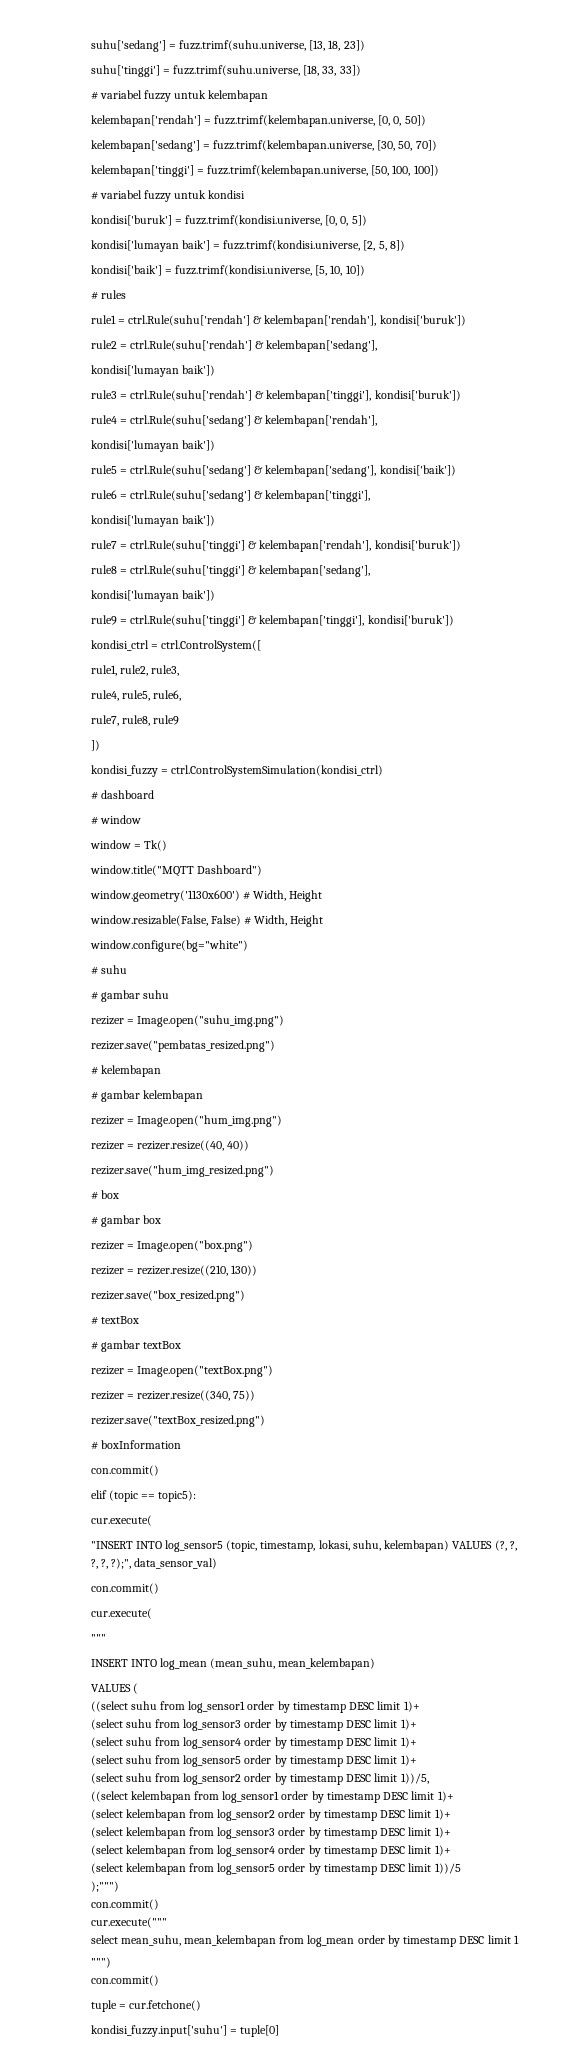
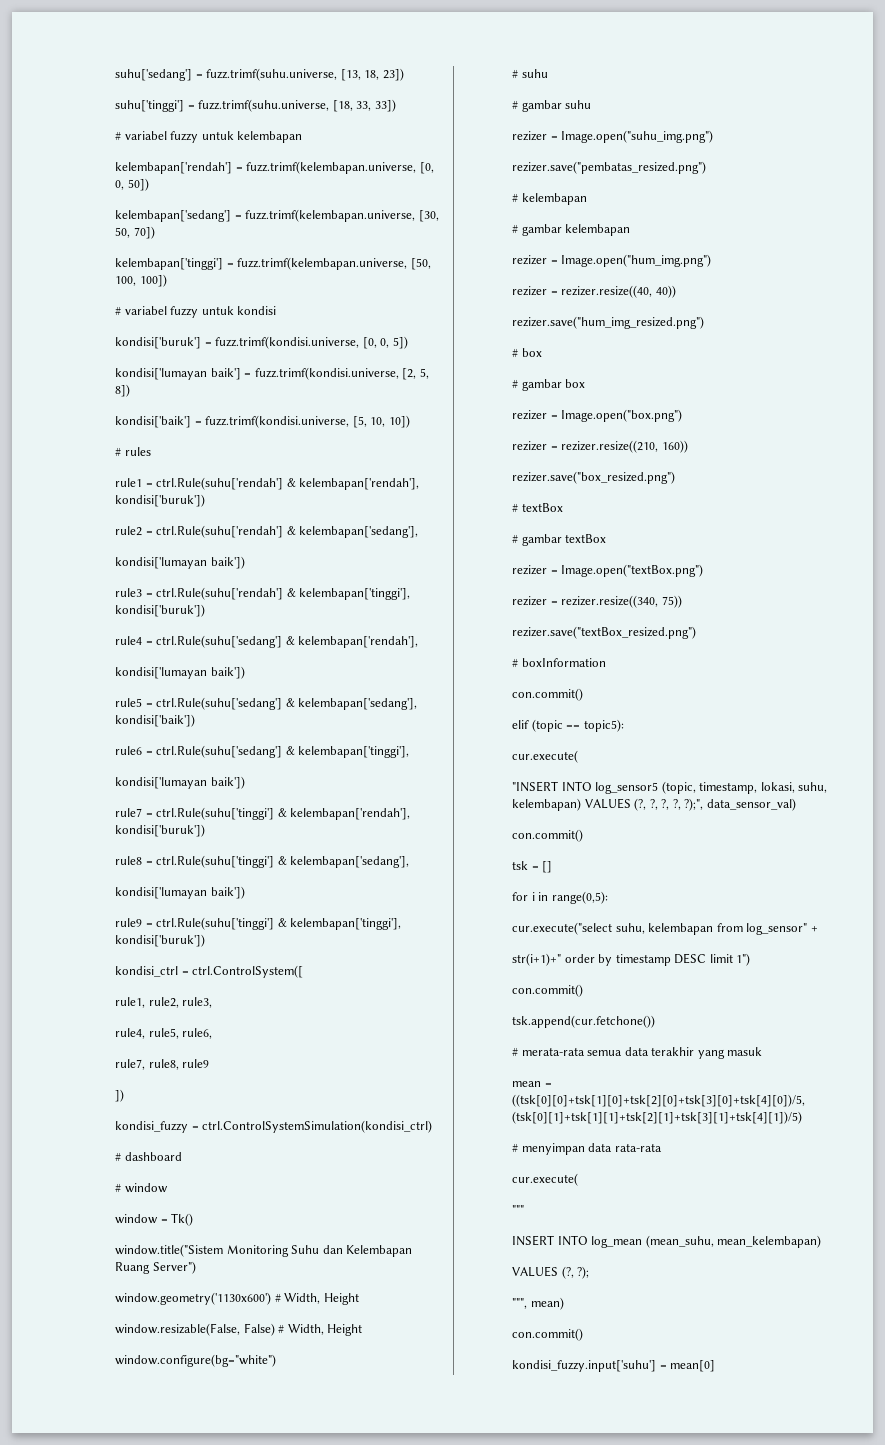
[89,865,262,877] window.title("MQTT Dashboard") -> [115,1244,413,1257] [115,1261,196,1274] window.title("Sistem Monitoring Suhu dan Kelembapan Ruang Server")
[231,1265,258,1276] 130)) -> [661,440,688,453] 160))
(159, 1588) none -> [512,861,553,873] [512,891,608,904] [512,922,818,935] [512,953,751,966] [512,984,584,997] [512,1015,656,1028] [512,1047,763,1059] [512,1081,552,1087] [512,1094,806,1107] [512,1111,803,1124] [512,1143,662,1155] // tsk = [] // for i in range(0,5): // cur.execute("select suhu, kelembapan from log_sensor" + // str(i+1)+" order by timestamp DESC limit 1") // con.commit() // tsk.append(cur.fetchone()) // # merata-rata semua data terakhir yang masuk // mean = ((tsk[0][0]+tsk[1][0]+tsk[2][0]+tsk[3][0]+tsk[4][0])/5, (tsk[0][1]+tsk[1][1]+tsk[2][1]+tsk[3][1]+tsk[4][1])/5) // # menyimpan data rata-rata
[132,1683,138,1694] [90,1701,420,1713] [90,1719,417,1731] [90,1737,417,1749] [90,1755,417,1767] [90,1773,429,1785] [90,1791,454,1803] [90,1809,451,1821] [90,1827,451,1839] [90,1845,451,1857] [90,1863,461,1875] [90,1881,119,1892] [90,1899,159,1910] [90,1917,167,1928] [90,1935,519,1947] [90,1957,111,1968] [90,1975,159,1986] [90,2000,201,2012] ( // ((select suhu from log_sensor1 order by timestamp DESC limit 1)+ // (select suhu from log_sensor3 order by timestamp DESC limit 1)+ // (select suhu from log_sensor4 order by timestamp DESC limit 1)+ // (select suhu from log_sensor5 order by timestamp DESC limit 1)+ // (select suhu from log_sensor2 order by timestamp DESC limit 1))/5, // ((select kelembapan from log_sensor1 order by timestamp DESC limit 1)+ // (select kelembapan from log_sensor2 order by timestamp DESC limit 1)+ // (select kelembapan from log_sensor3 order by timestamp DESC limit 1)+ // (select kelembapan from log_sensor4 order by timestamp DESC limit 1)+ // (select kelembapan from log_sensor5 order by timestamp DESC limit 1))/5 // );""") // con.commit() // cur.execute(""" // select mean_suhu, mean_kelembapan from log_mean order by timestamp DESC limit 1 // """) // con.commit() // tuple = cur.fetchone() -> [561,1266,590,1279] [512,1297,564,1310] [512,1328,584,1341] (?, ?); // """, mean) // con.commit()
[239,2025,279,2037] tuple[0] -> [670,1360,716,1372] mean[0]

